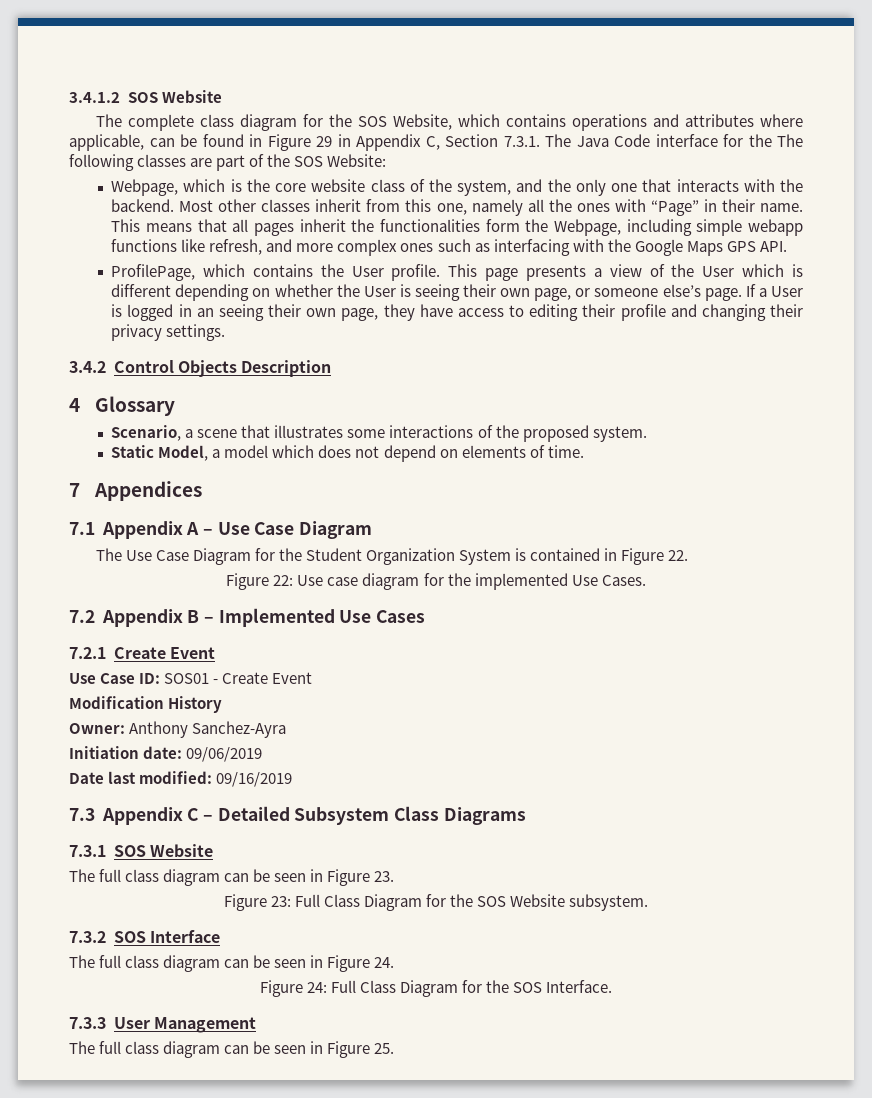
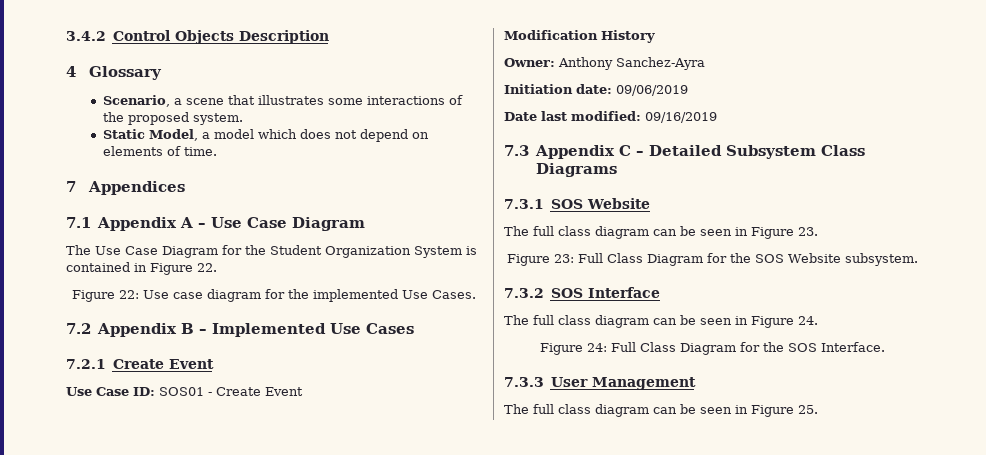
[69,90,222,103] [95,114,804,131] [69,134,803,151] [69,154,387,171] [111,179,803,196] [111,199,804,216] [111,219,803,236] [111,239,787,256] [111,264,803,281] [111,284,803,301] [111,304,804,321] [111,324,226,341] 3.4.1.2 SOS Website // The complete class diagram for the SOS Website, which contains operations and attributes where applicable, can be found in Figure 29 in Appendix C, Section 7.3.1. The Java Code interface for the The following classes are part of the SOS Website: // Webpage, which is the core website class of the system, and the only one that interacts with the backend. Most other classes inherit from this one, namely all the ones with “Page” in their name. This means that all pages inherit the functionalities form the Webpage, including simple webapp functions like refresh, and more complex ones such as interfacing with the Google Maps GPS API. // ProfilePage, which contains the User profile. This page presents a view of the User which is different depending on whether the User is seeing their own page, or someone else’s page. If a User is logged in an seeing their own page, they have access to editing their profile and changing their privacy settings. // -> (66, 36) none

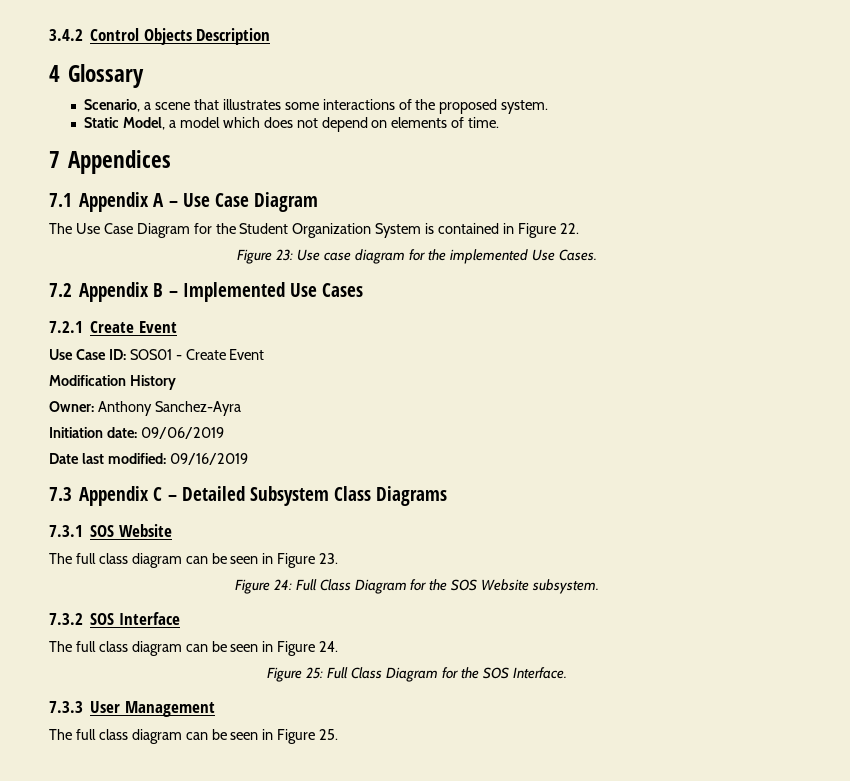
[119,290,139,299] 22: -> [276,249,294,261] 23:
[553,254,574,263] 23: -> [273,579,292,590] 24:
[586,343,607,352] 24: -> [306,667,324,679] 25:

